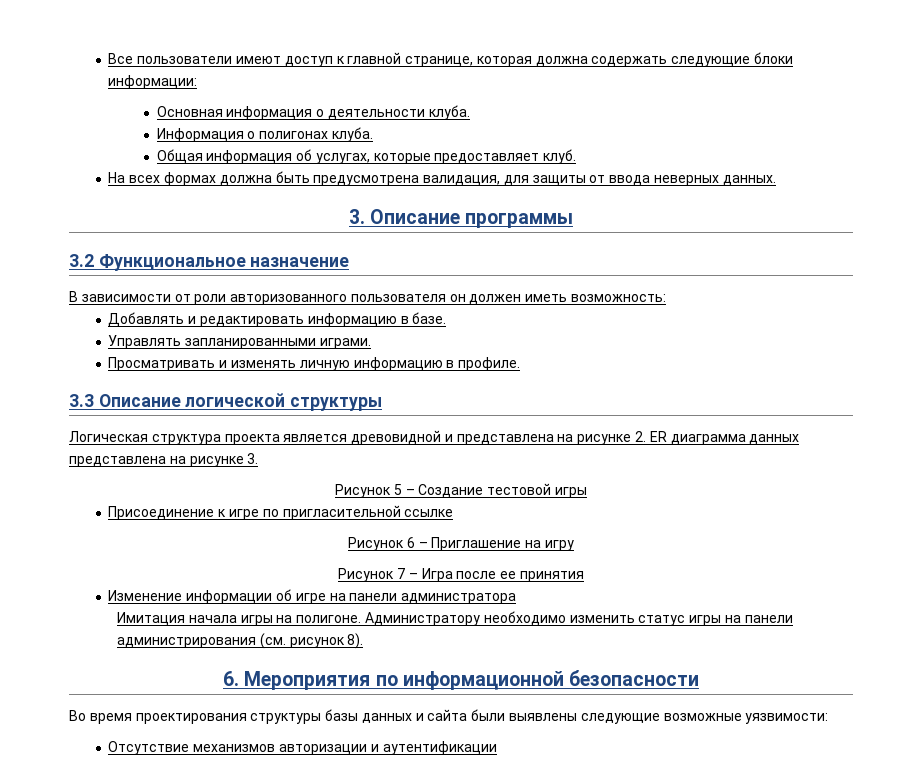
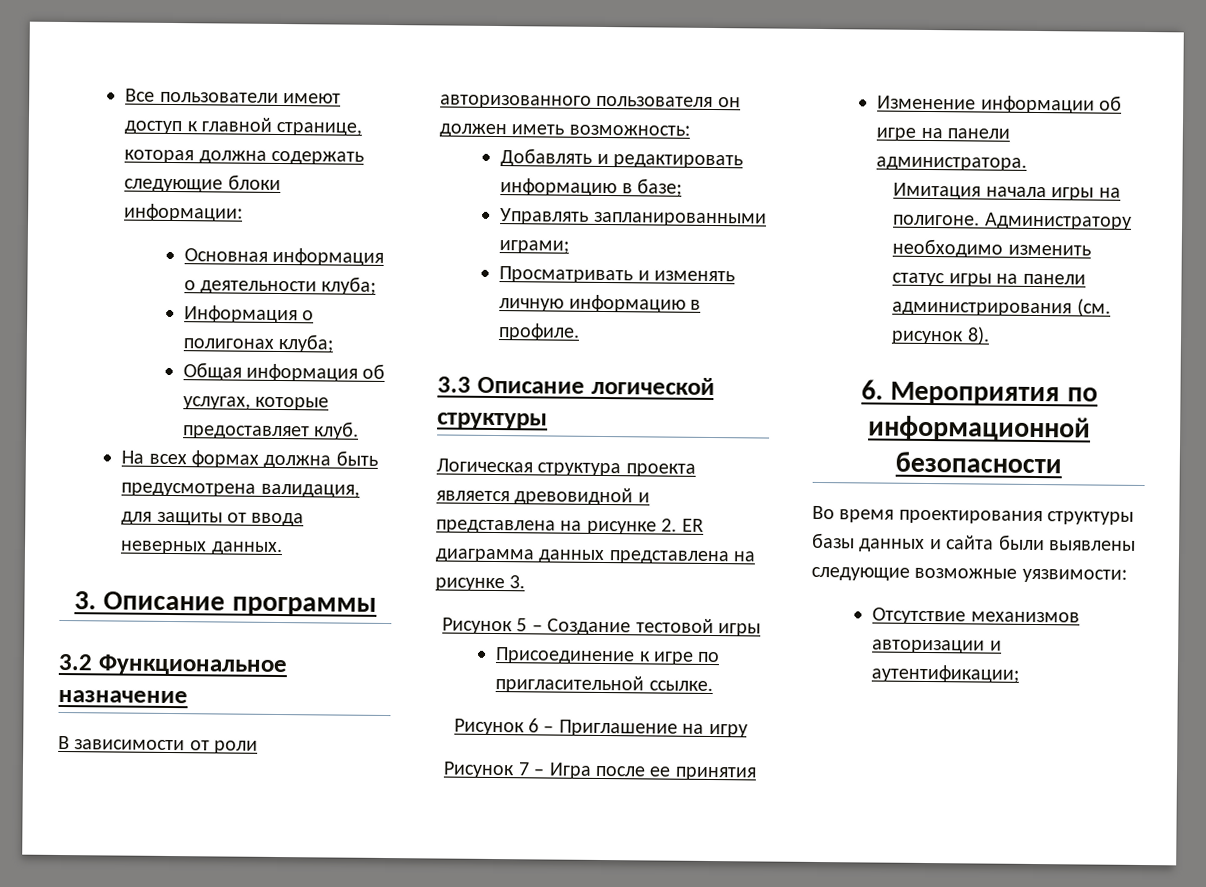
[428,105,470,120] клуба. -> [321,276,377,295] клуба;
[331,127,373,142] клуба. -> [278,333,333,353] клуба;
[412,312,447,324] базе. -> [636,178,682,197] базе;
[320,338,372,349] играми. -> [499,240,570,254] играми;
[404,509,454,517] ссылке -> [648,680,713,692] ссылке.
[401,593,517,604] администратора -> [876,156,1028,171] администратора.
[382,741,497,755] аутентификации -> [871,664,1020,683] аутентификации;

